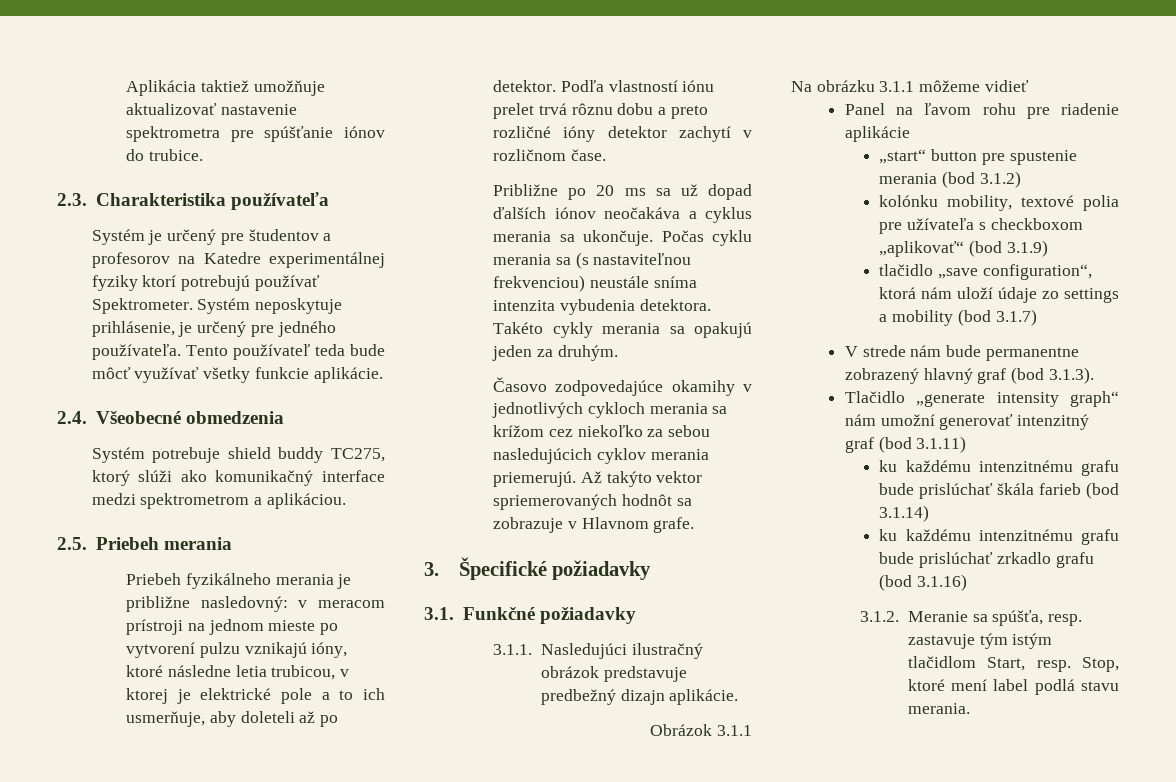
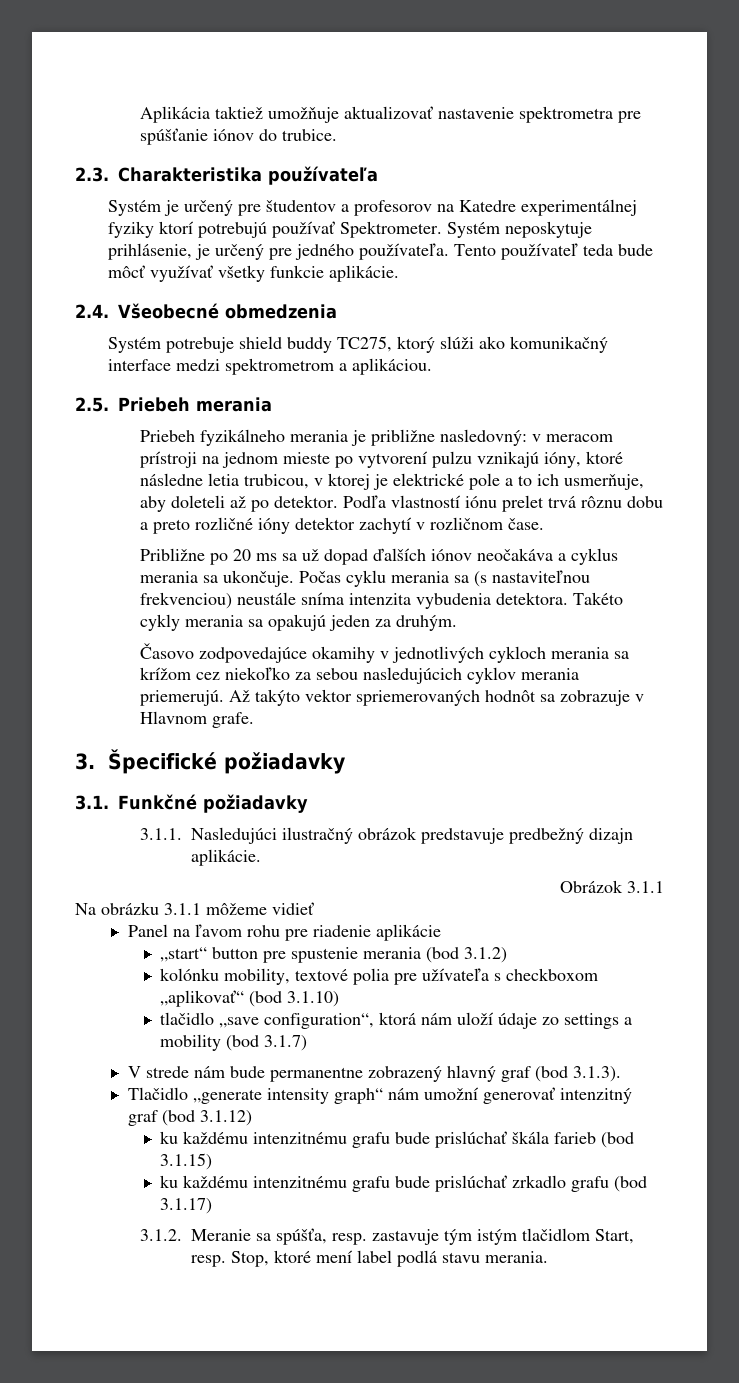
[1006,240,1048,257] 3.1.9) -> [287,991,340,1007] 3.1.10)
[916,436,967,453] 3.1.11) -> [199,1110,252,1126] 3.1.12)
[879,505,930,522] 3.1.14) -> [160,1153,213,1170] 3.1.15)
[917,574,968,591] 3.1.16) -> [160,1198,213,1214] 3.1.17)

